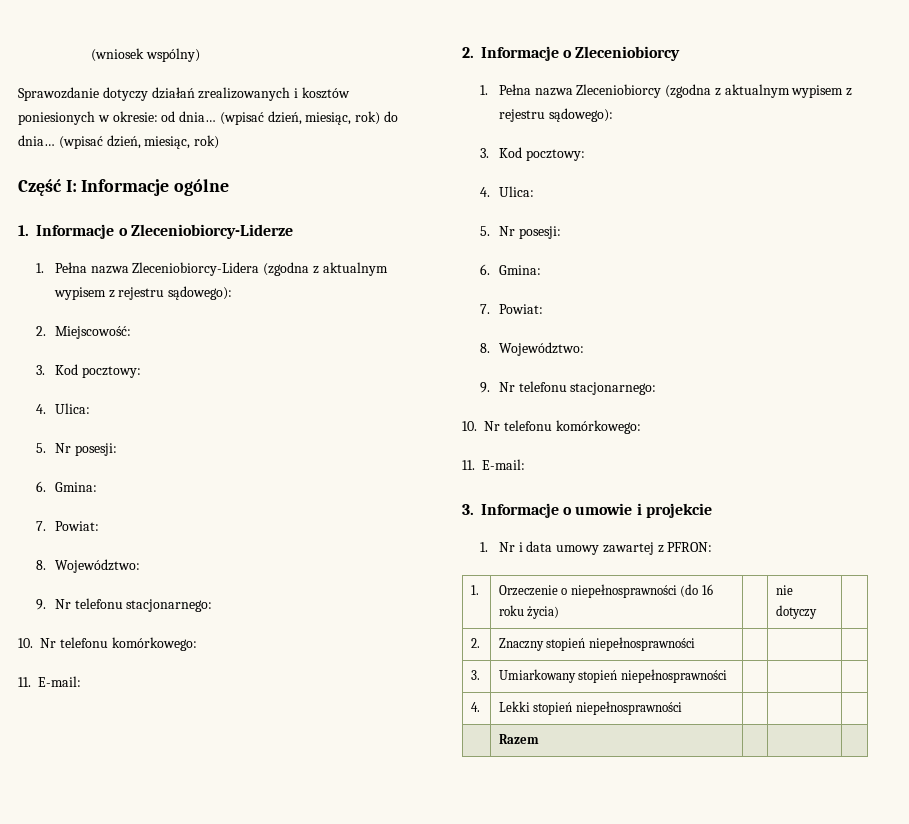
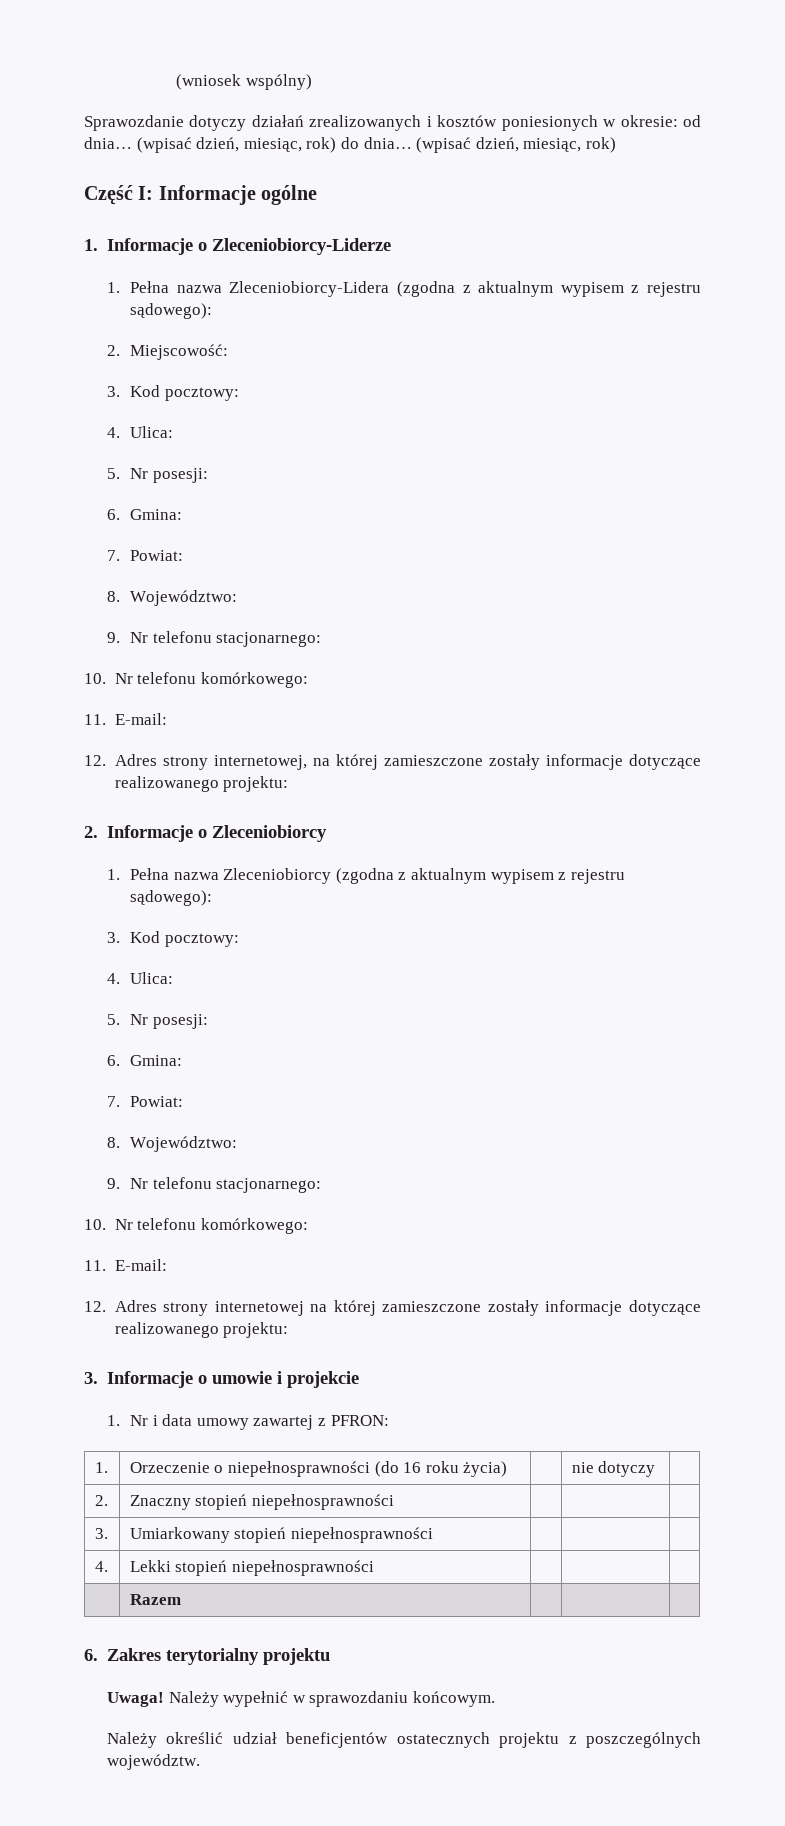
(81, 681) none -> [84,754,701,770] [114,776,289,792] // 12. Adres strony internetowej, na której zamieszczone zostały informacje dotyczące realizowanego projektu:
(525, 464) none -> [84,1300,701,1316] [114,1322,289,1338] // 12. Adres strony internetowej na której zamieszczone zostały informacje dotyczące realizowanego projektu:
(540, 739) none -> [84,1648,331,1665] [107,1691,495,1707] [107,1732,701,1748] [107,1754,201,1770] // 6. Zakres terytorialny projektu // Uwaga! Należy wypełnić w sprawozdaniu końcowym. // Należy określić udział beneficjentów ostatecznych projektu z poszczególnych województw.

